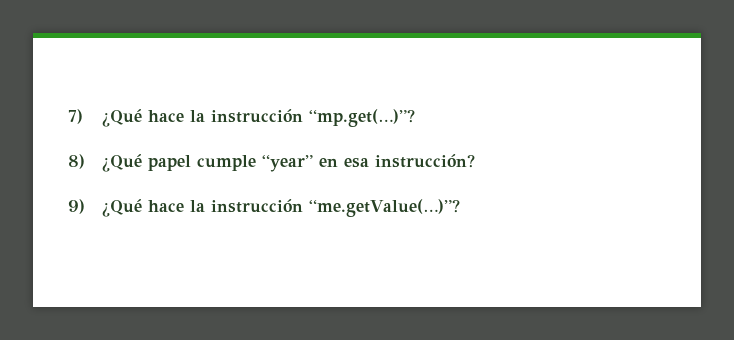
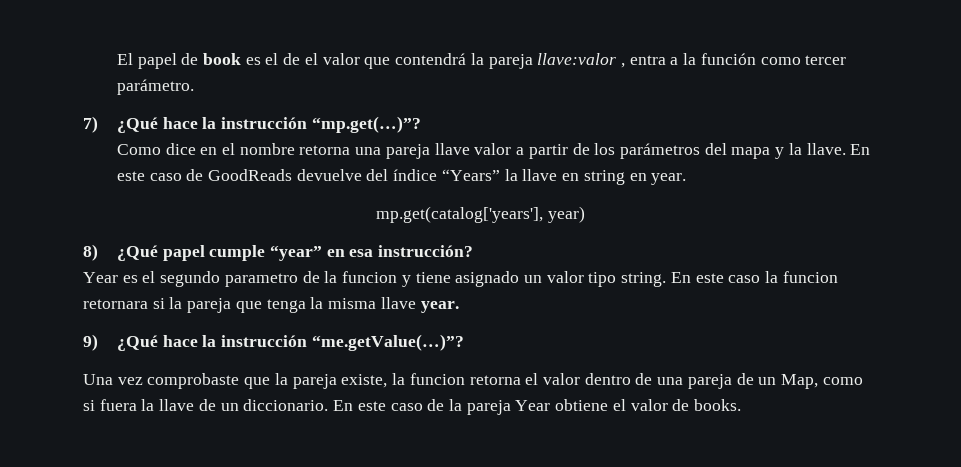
(68, 116) none -> [116,53,847,69] [116,79,194,95] El papel de book es el de el valor que contendrá la pareja llave:valor , entra a la función como tercer parámetro. //
(416, 118) none -> [116,143,871,159] [116,169,687,185] [376,206,585,223] // Como dice en el nombre retorna una pareja llave valor a partir de los parámetros del mapa y la llave. En este caso de GoodReads devuelve del índice “Years” la llave en string en year. // mp.get(catalog['years'], year)
(476, 161) none -> [83,271,838,287] [83,297,459,313] // Year es el segundo parametro de la funcion y tiene asignado un valor tipo string. En este caso la funcion retornara si la pareja que tenga la misma llave year.
(461, 208) none -> [83,373,863,389] [83,399,742,415] // Una vez comprobaste que la pareja existe, la funcion retorna el valor dentro de una pareja de un Map, como si fuera la llave de un diccionario. En este caso de la pareja Year obtiene el valor de books.

